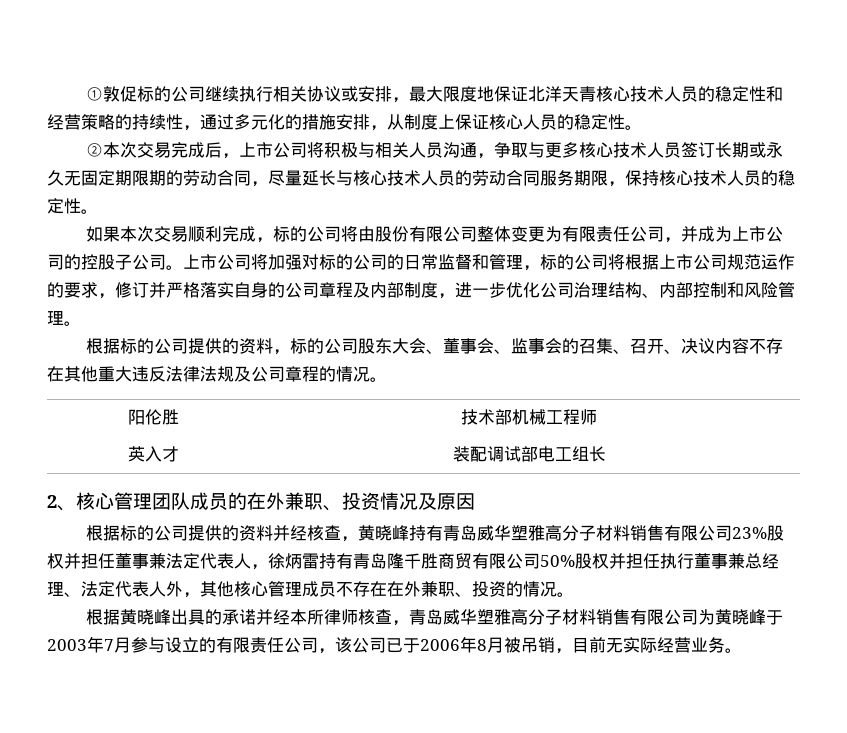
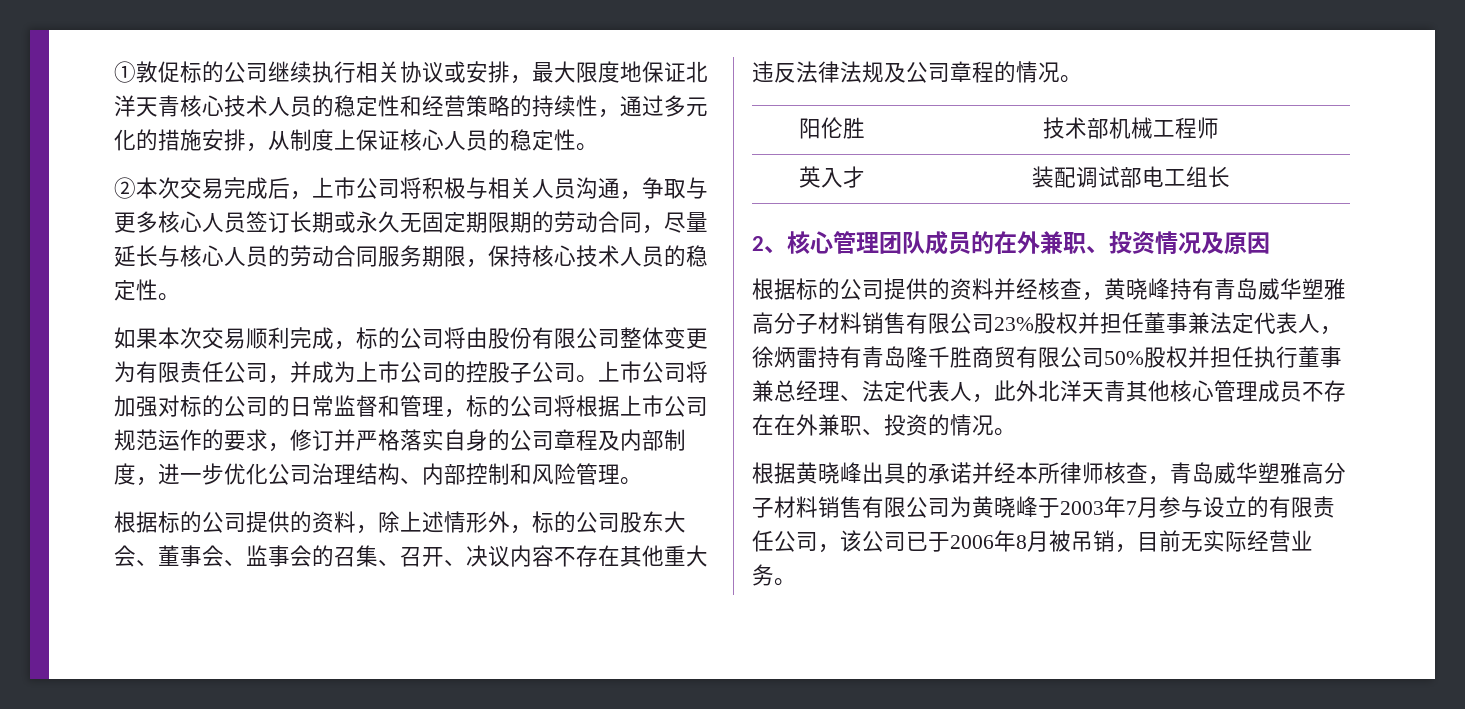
[613,142,648,158] 技术 -> (202, 221) none
[387,170,421,186] 技术 -> (224, 255) none
(291, 352) none -> [378,511,532,534] 除上述情形外，
[166,581,200,598] 外， -> [972,380,1126,403] ，此外北洋天青

